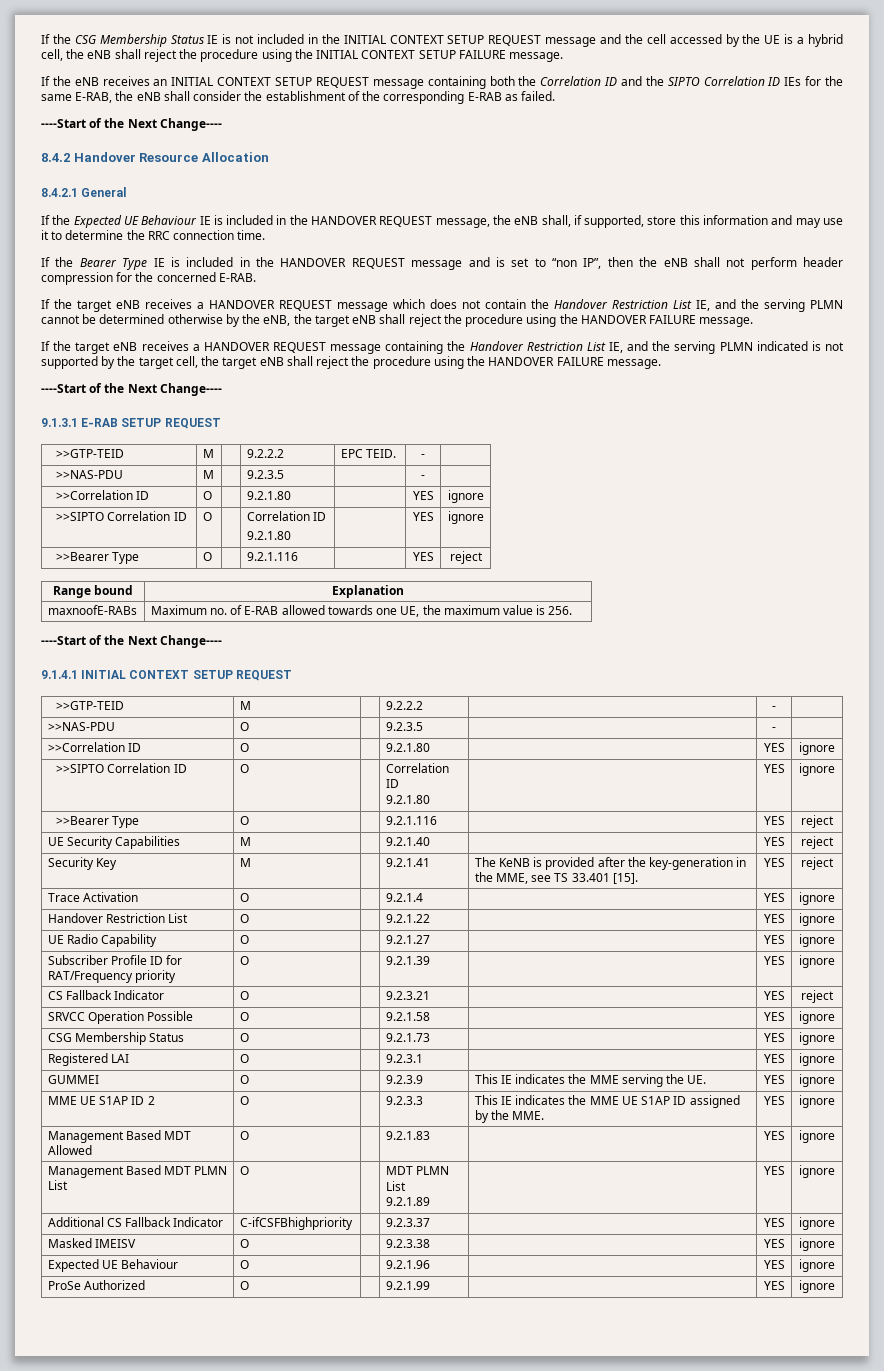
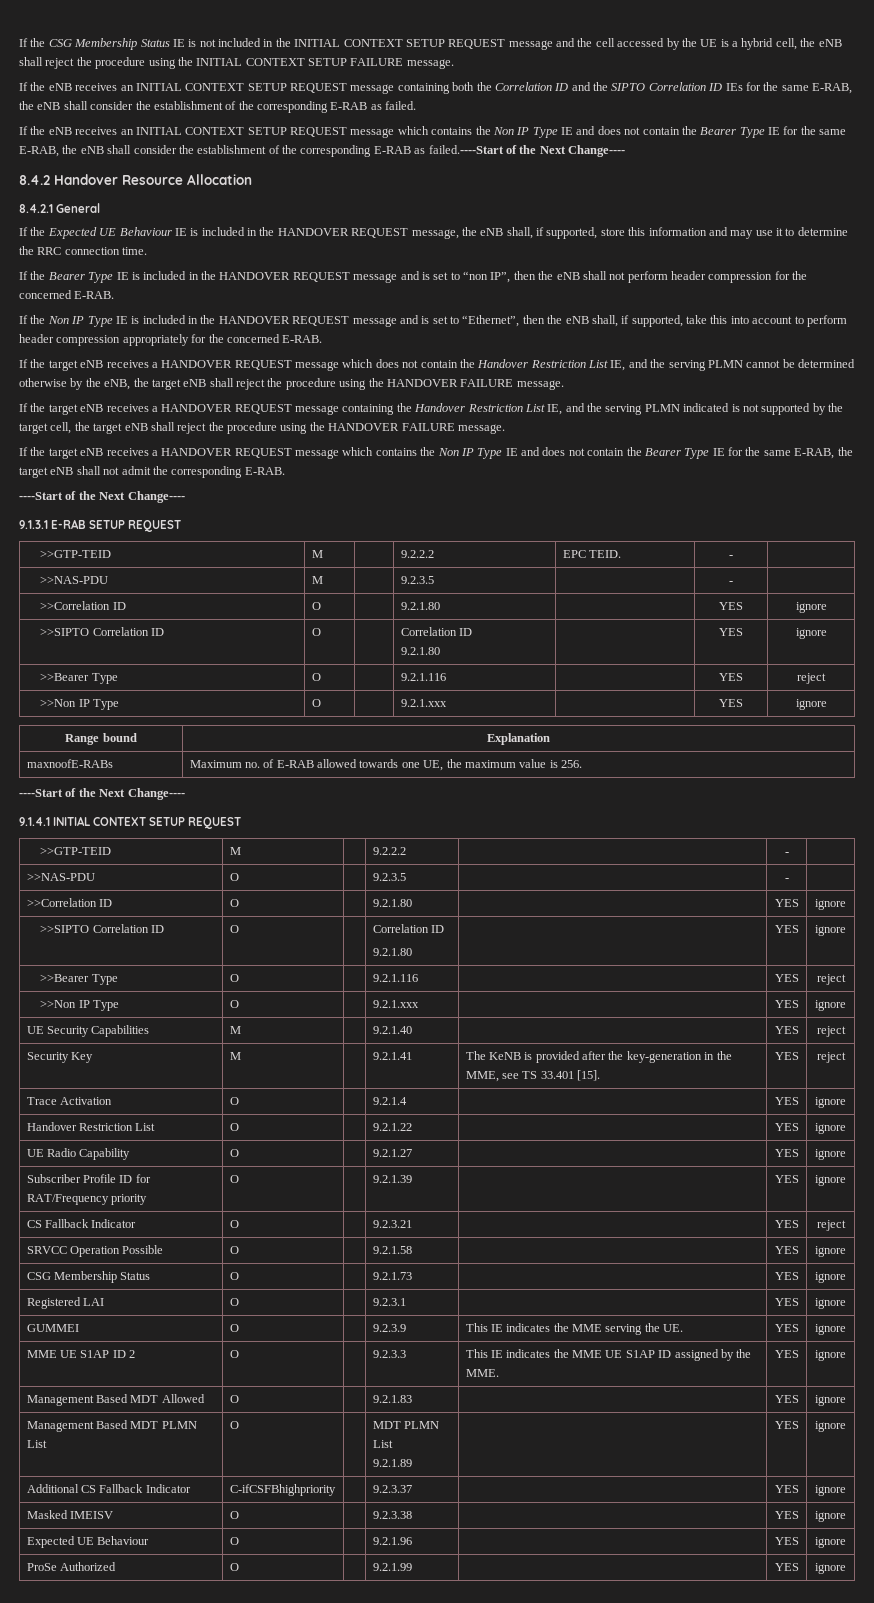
[41,119,86,128] ----Start -> [19,126,847,138] [19,145,504,157] If the eNB receives an INITIAL CONTEXT SETUP REQUEST message which contains the Non IP Type IE and does not contain the Bearer Type IE for the same E-RAB, the eNB shall consider the establishment of the corresponding E-RAB as failed.----Start
(256, 277) none -> [19,315,847,327] [19,334,323,346] // If the Non IP Type IE is included in the HANDOVER REQUEST message and is set to “Ethernet”, then the eNB shall, if supported, take this into account to perform header compression appropriately for the concerned E-RAB.
(661, 364) none -> [19,447,853,459] [19,466,285,478] // If the target eNB receives a HANDOVER REQUEST message which contains the Non IP Type IE and does not contain the Bearer Type IE for the same E-RAB, the target eNB shall not admit the corresponding E-RAB.
(483, 557) none -> [40,699,119,710] [311,699,321,707] [400,699,447,707] [719,699,743,707] [795,699,827,710] // >>Non IP Type | O | | 9.2.1.xxx | | YES | ignore
(834, 821) none -> [40,1000,119,1011] [229,1000,239,1008] [372,1000,419,1008] [774,1000,799,1008] [815,1000,846,1011] // >>Non IP Type | O | | 9.2.1.xxx | | YES | ignore

